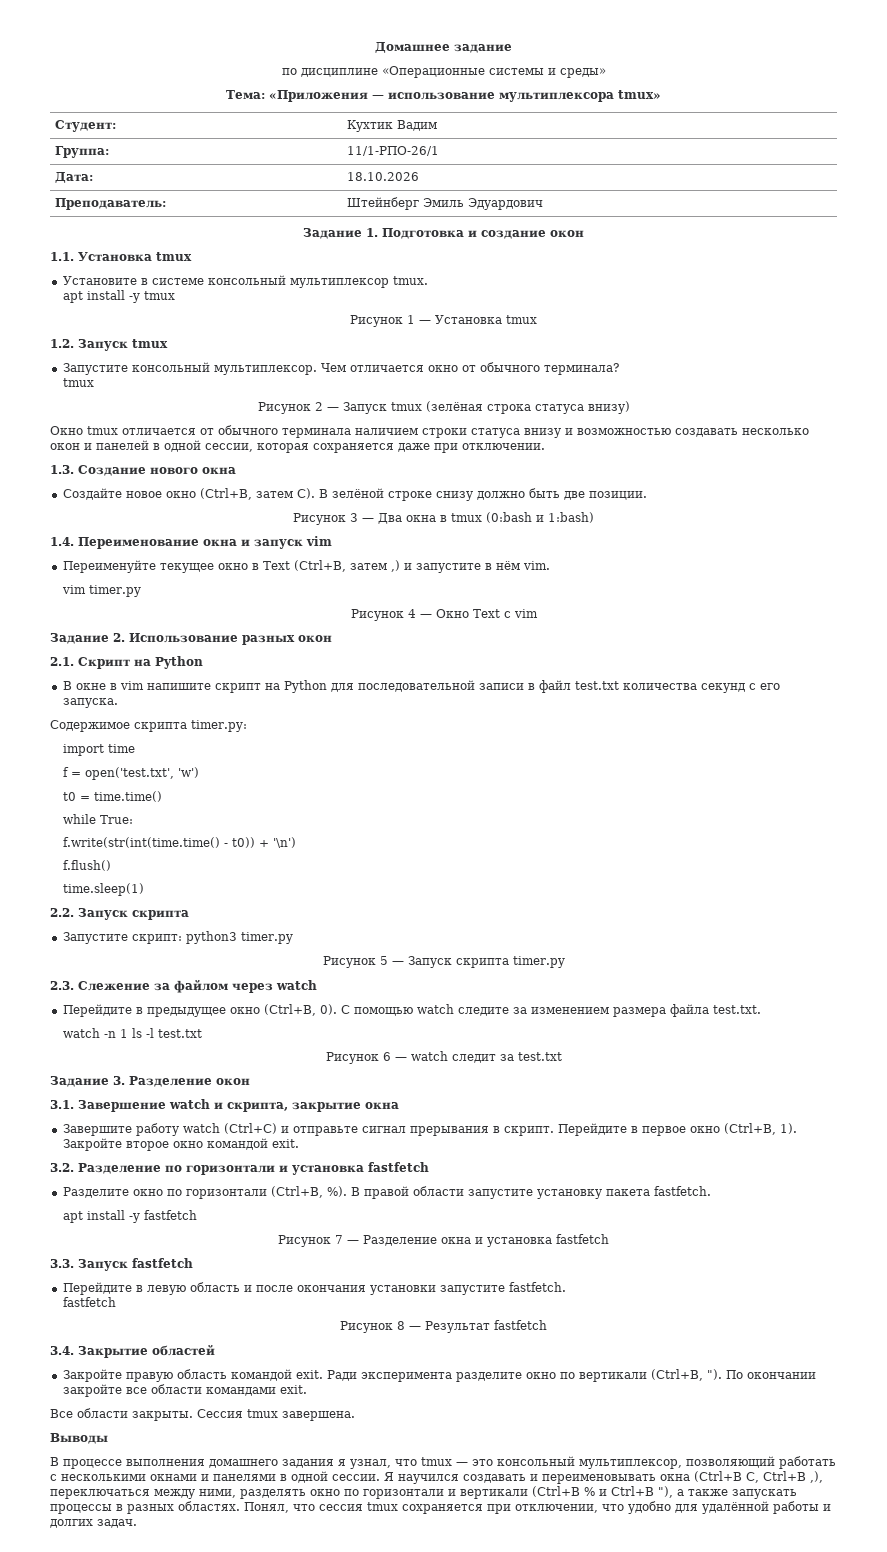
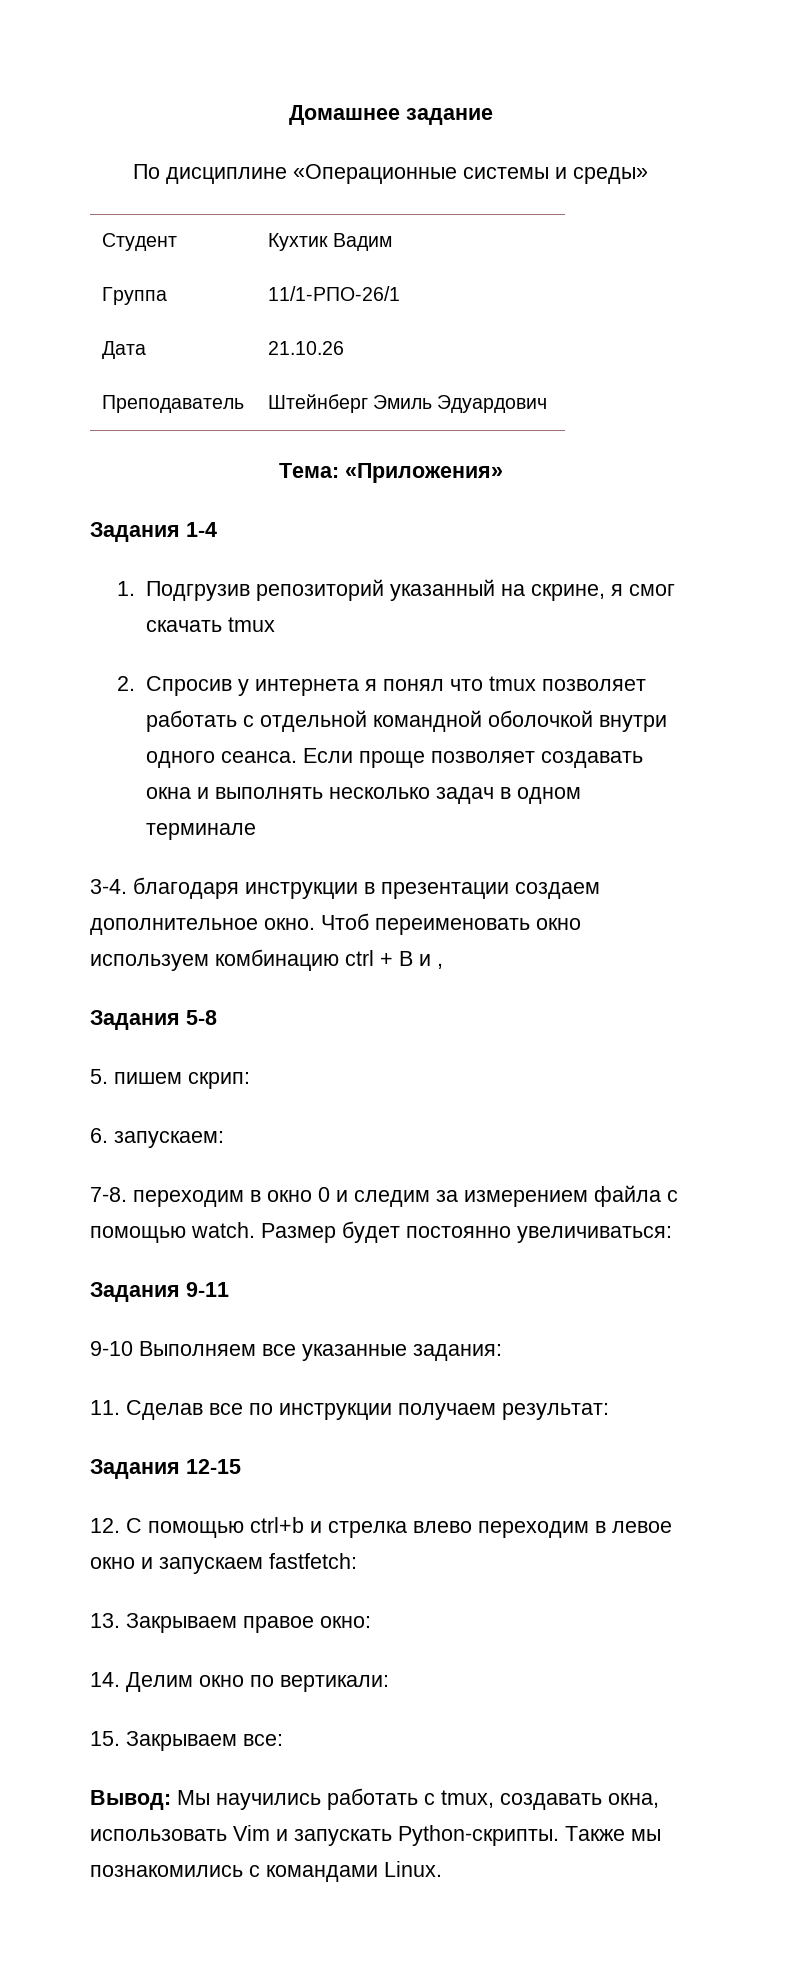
[281,68,297,75] по -> [133,164,160,179] По
[226,90,661,102] [55,120,117,132] // Тема: «Приложения — использование мультиплексора tmux» // Студент: -> [101,233,177,251] // Студент
[55,146,110,158] Группа: -> [101,287,167,305] Группа
[55,172,94,183] [347,172,420,181] [55,198,167,210] Дата: | 18.10.2026 // Преподаватель: -> [101,341,146,359] [267,341,344,355] [101,395,244,413] Дата | 21.10.26 // Преподаватель
[303,228,584,239] [50,252,192,261] [62,275,428,288] [62,290,175,303] [350,315,537,327] [50,339,168,351] [62,362,619,375] [62,378,94,387] [257,401,630,414] [50,425,809,438] [50,440,545,453] [50,465,236,476] [62,488,647,501] [293,512,594,525] [50,536,332,549] [62,560,550,573] [61,585,141,597] [350,609,538,621] [50,633,332,645] [50,656,203,669] [62,680,780,693] [62,698,118,708] [50,720,247,732] [62,744,135,756] [62,767,199,780] [62,791,162,802] [62,814,133,824] [62,837,296,848] [62,860,111,871] [62,883,144,896] [50,908,189,920] [62,931,293,944] [322,956,565,968] [50,979,317,993] [62,1004,761,1017] [62,1028,202,1038] [325,1051,562,1064] [50,1076,250,1087] [50,1099,399,1112] [62,1123,797,1136] [62,1138,299,1151] [50,1162,429,1175] [62,1186,711,1199] [62,1210,197,1223] [278,1234,609,1247] [50,1258,193,1271] [62,1282,566,1295] [62,1297,116,1307] [340,1320,547,1333] [50,1344,215,1358] [62,1369,816,1382] [62,1384,307,1397] [50,1408,355,1421] [50,1433,108,1444] [50,1456,836,1469] [50,1471,823,1484] [50,1486,797,1499] [50,1501,831,1514] [50,1519,137,1528] Задание 1. Подготовка и создание окон // 1.1. Установка tmux // Установите в системе консольный мультиплексор tmux. // apt install -y tmux // Рисунок 1 — Установка tmux // 1.2. Запуск tmux // Запустите консольный мультиплексор. Чем отличается окно от обычного терминала? // tmux // Рисунок 2 — Запуск tmux (зелёная строка статуса внизу) // Окно tmux отличается от обычного терминала наличием строки статуса внизу и возможностью создавать несколько окон и панелей в одной сессии, которая сохраняется даже при отключении. // 1.3. Создание нового окна // Создайте новое окно (Ctrl+B, затем C). В зелёной строке снизу должно быть две позиции. // Рисунок 3 — Два окна в tmux (0:bash и 1:bash) // 1.4. Переименование окна и запуск vim // Переименуйте текущее окно в Text (Ctrl+B, затем ,) и запустите в нём vim. // vim timer.py // Рисунок 4 — Окно Text с vim // Задание 2. Использование разных окон // 2.1. Скрипт на Python // В окне в vim напишите скрипт на Python для последовательной записи в файл test.txt количества секунд с его запуска. // Содержимое скрипта timer.py: // import time // f = open('test.txt', 'w') // t0 = time.time() // while True: // f.write(str(int(time.time() - t0)) + '\n') // f.flush() // time.sleep(1) // 2.2. Запуск скрипта // Запустите скрипт: python3 timer.py // Рисунок 5 — Запуск скрипта timer.py // 2.3. Слежение за файлом через watch // Перейдите в предыдущее окно (Ctrl+B, 0). С помощью watch следите за изменением размера файла test.txt. // watch -n 1 ls -l test.txt // Рисунок 6 — watch следит за test.txt // Задание 3. Разделение окон // 3.1. Завершение watch и скрипта, закрытие окна // Завершите работу watch (Ctrl+C) и отправьте сигнал прерывания в скрипт. Перейдите в первое окно (Ctrl+B, 1). Закройте второе окно командой exit. // 3.2. Разделение по горизонтали и установка fastfetch // Разделите окно по горизонтали (Ctrl+B, %). В правой области запустите установку пакета fastfetch. // apt install -y fastfetch // Рисунок 7 — Разделение окна и установка fastfetch // 3.3. Запуск fastfetch // Перейдите в левую область и после окончания установки запустите fastfetch. // fastfetch // Рисунок 8 — Результат fastfetch // 3.4. Закрытие областей // Закройте правую область командой exit. Ради эксперимента разделите окно по вертикали (Ctrl+B, "). По окончании закройте все области командами exit. // Все области закрыты. Сессия tmux завершена. // Выводы // В процессе выполнения домашнего задания я узнал, что tmux — это консольный мультиплексор, позволяющий работать с несколькими окнами и панелями в одной сессии. Я научился создавать и переименовывать окна (Ctrl+B C, Ctrl+B ,), переключаться между ними, разделять окно по горизонтали и вертикали (Ctrl+B % и Ctrl+B "), а также запускать процессы в разных областях. Понял, что сессия tmux сохраняется при отключении, что удобно для удалённой работы и долгих задач. -> [278,463,503,483] [90,522,217,542] [117,579,676,601] [146,617,276,632] [117,676,647,696] [146,710,668,732] [146,748,644,768] [146,787,582,804] [146,823,257,840] [90,877,600,899] [90,913,581,935] [90,949,443,971] [90,1010,217,1030] [90,1069,250,1089] [90,1128,224,1148] [90,1185,678,1207] [90,1221,672,1243] [90,1282,229,1302] [90,1341,502,1361] [90,1400,609,1420] [90,1459,241,1479] [90,1517,672,1538] [90,1553,357,1574] [90,1613,371,1633] [90,1672,389,1692] [90,1731,283,1751] [90,1788,659,1810] [90,1825,661,1846] [90,1861,442,1882] Тема: «Приложения» // Задания 1-4 // 1. Подгрузив репозиторий указанный на скрине, я смог скачать tmux // 2. Спросив у интернета я понял что tmux позволяет работать с отдельной командной оболочкой внутри одного сеанса. Если проще позволяет создавать окна и выполнять несколько задач в одном терминале // 3-4. благодаря инструкции в презентации создаем дополнительное окно. Чтоб переименовать окно используем комбинацию ctrl + B и , // Задания 5-8 // 5. пишем скрип: // 6. запускаем: // 7-8. переходим в окно 0 и следим за измерением файла с помощью watch. Размер будет постоянно увеличиваться: // Задания 9-11 // 9-10 Выполняем все указанные задания: // 11. Сделав все по инструкции получаем результат: // Задания 12-15 // 12. С помощью ctrl+b и стрелка влево переходим в левое окно и запускаем fastfetch: // 13. Закрываем правое окно: // 14. Делим окно по вертикали: // 15. Закрываем все: // Вывод: Мы научились работать с tmux, создавать окна, использовать Vim и запускать Python-скрипты. Также мы познакомились с командами Linux.

